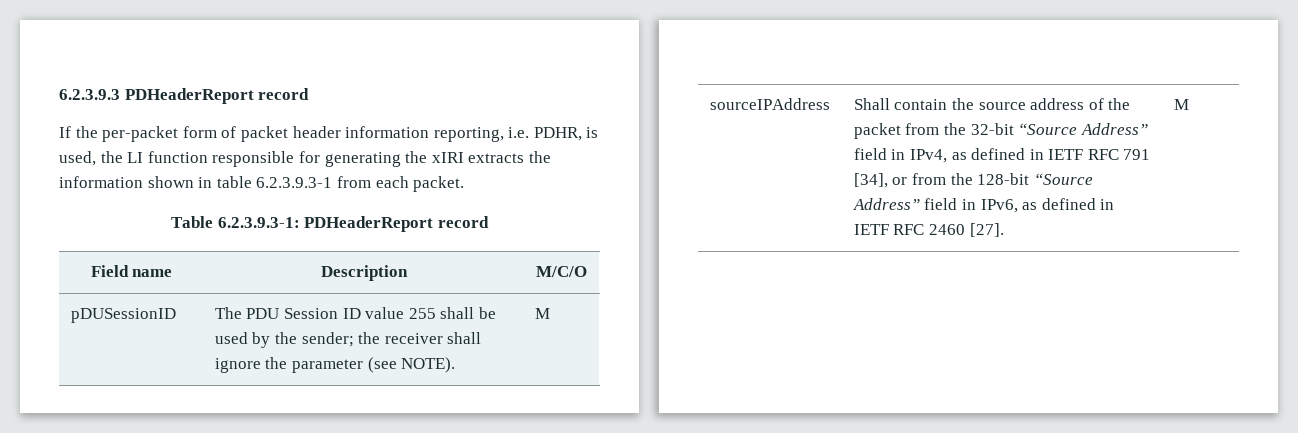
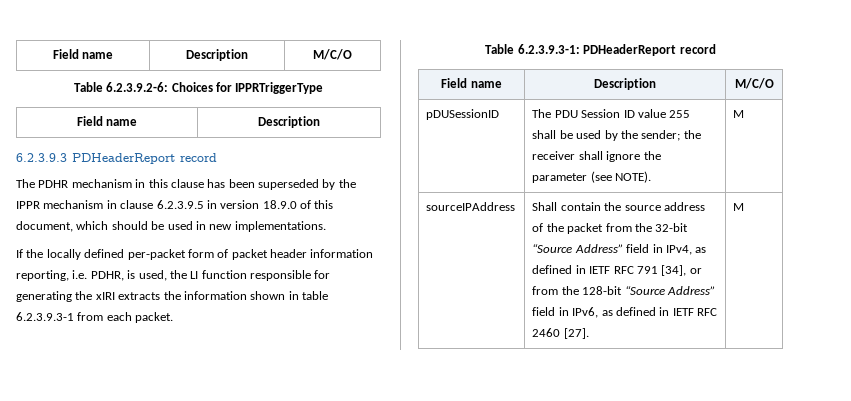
[59,88,310,104] 6.2.3.9.3 PDHeaderReport record -> [52,49,114,59] [186,49,248,61] [313,49,352,60] [73,82,324,94] [76,116,138,126] [258,116,320,128] [16,153,217,164] [16,179,356,190] [16,200,334,209] [16,221,326,232] Field name | Description | M/C/O // Table 6.2.3.9.2-6: Choices for IPPRTriggerType // Field name | Description // 6.2.3.9.3 PDHeaderReport record // The PDHR mechanism in this clause has been superseded by the IPPR mechanism in clause 6.2.3.9.5 in version 18.9.0 of this document, which should be used in new implementations.
(98, 132) none -> [46,249,125,260] locally defined

